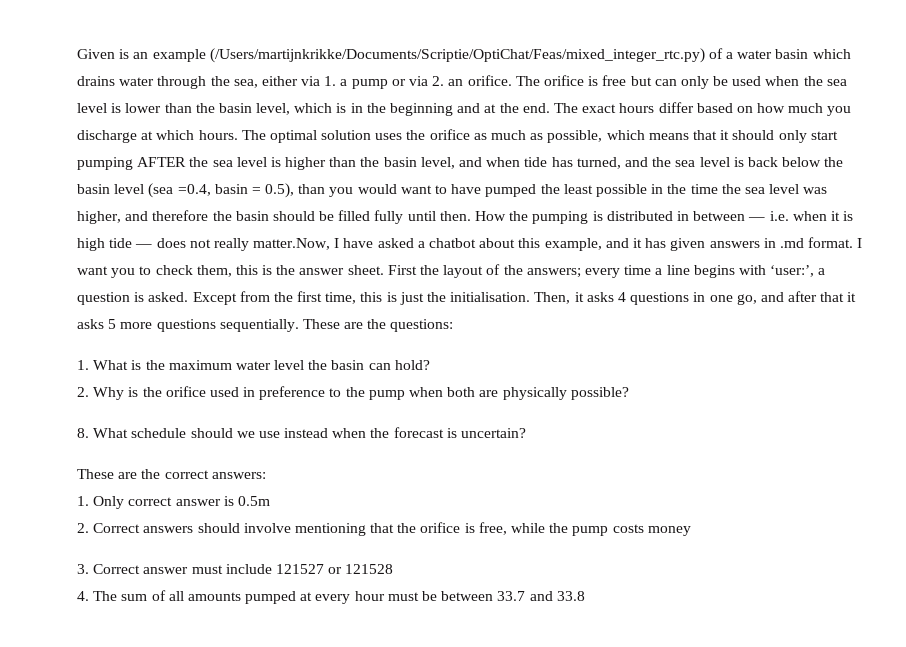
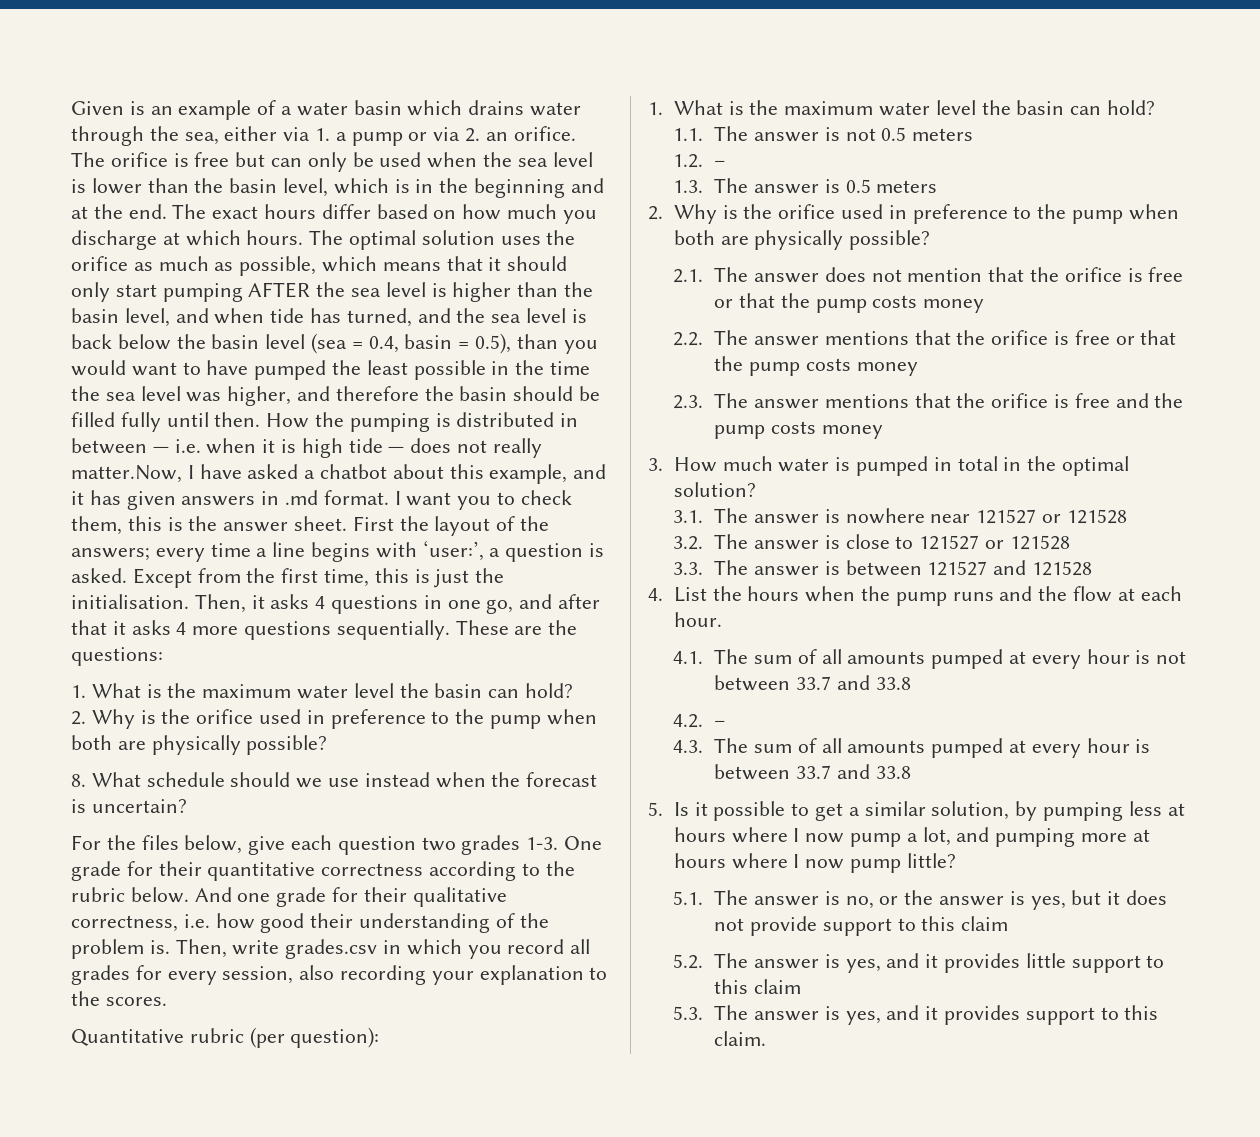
[209,48,705,63] (/Users/martijnkrikke/Documents/Scriptie/OptiChat/Feas/mixed_integer_rtc.py) -> (252, 110) none
[177,184,211,196] =0.4, -> [351,336,399,353] = 0.4,
[108,319,117,329] 5 -> [176,622,187,635] 4
[77,469,266,479] [77,496,270,509] [77,522,691,536] [77,564,394,574] [77,590,585,604] These are the correct answers: // 1. Only correct answer is 0.5m // 2. Correct answers should involve mentioning that the orifice is free, while the pump costs money // 3. Correct answer must include 121527 or 121528 // 4. The sum of all amounts pumped at every hour must be between 33.7 and 33.8 -> [71,835,603,855] [71,861,575,881] [71,887,507,907] [71,913,549,933] [71,939,591,959] [71,965,608,985] [71,991,167,1006] [71,1027,380,1048] [648,100,1155,116] [673,126,974,142] [673,154,726,168] [673,178,938,194] [648,204,1179,224] [673,230,931,250] [673,267,1184,283] [714,293,985,313] [673,330,1177,346] [714,356,918,376] [673,393,1184,409] [714,421,883,439] [648,456,1129,476] [673,482,756,497] [673,508,1127,524] [673,534,1070,550] [673,560,1093,576] [648,586,1182,606] [673,612,722,627] [673,649,1187,669] [714,675,911,691] [673,714,726,728] [673,738,1151,758] [714,764,911,780] [648,801,1185,821] [673,827,1150,847] [673,853,956,873] [673,890,1168,910] [714,916,1009,936] [673,953,1165,973] [714,979,802,994] [673,1005,1159,1025] [714,1031,767,1046] For the files below, give each question two grades 1-3. One grade for their quantitative correctness according to the rubric below. And one grade for their qualitative correctness, i.e. how good their understanding of the problem is. Then, write grades.csv in which you record all grades for every session, also recording your explanation to the scores. // Quantitative rubric (per question): // 1. What is the maximum water level the basin can hold? // 1.1. The answer is not 0.5 meters // 1.2. – // 1.3. The answer is 0.5 meters // 2. Why is the orifice used in preference to the pump when both are physically possible? // 2.1. The answer does not mention that the orifice is free or that the pump costs money // 2.2. The answer mentions that the orifice is free or that the pump costs money // 2.3. The answer mentions that the orifice is free and the pump costs money // 3. How much water is pumped in total in the optimal solution? // 3.1. The answer is nowhere near 121527 or 121528 // 3.2. The answer is close to 121527 or 121528 // 3.3. The answer is between 121527 and 121528 // 4. List the hours when the pump runs and the flow at each hour. // 4.1. The sum of all amounts pumped at every hour is not between 33.7 and 33.8 // 4.2. – // 4.3. The sum of all amounts pumped at every hour is between 33.7 and 33.8 // 5. Is it possible to get a similar solution, by pumping less at hours where I now pump a lot, and pumping more at hours where I now pump little? // 5.1. The answer is no, or the answer is yes, but it does not provide support to this claim // 5.2. The answer is yes, and it provides little support to this claim // 5.3. The answer is yes, and it provides support to this claim.

